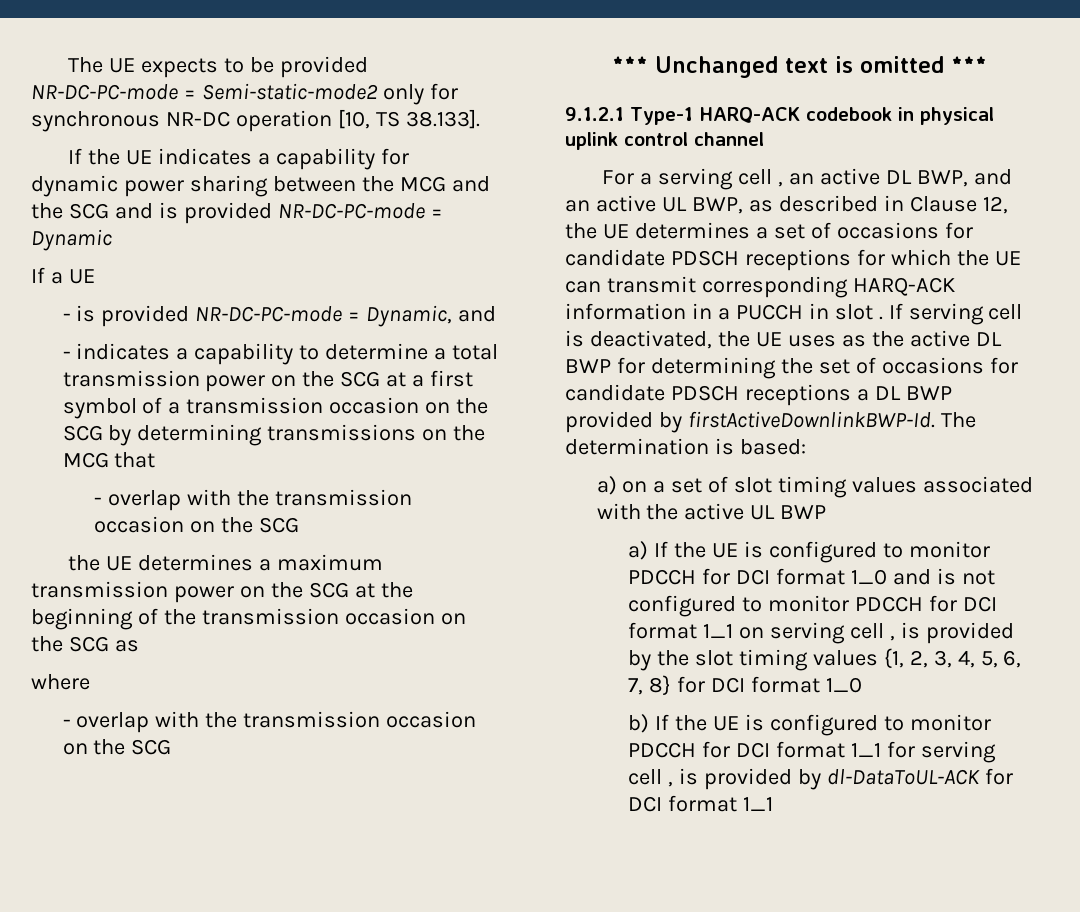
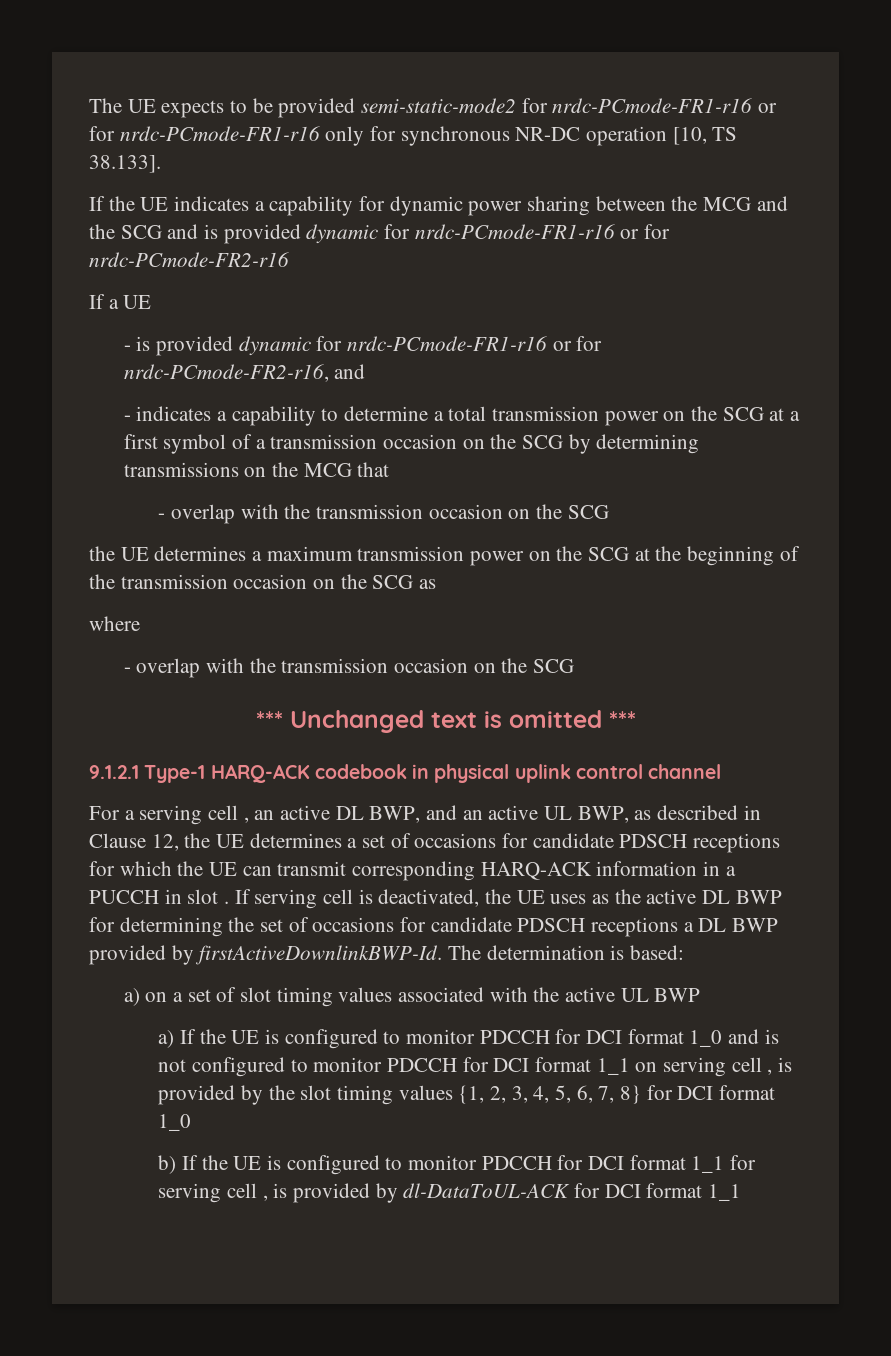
[31,83,378,100] NR-DC-PC-mode = Semi-static-mode2 -> [361,98,778,113] [89,126,320,141] semi-static-mode2 for nrdc-PCmode-FR1-r16 or for nrdc-PCmode-FR1-r16
[277,203,443,219] [31,229,112,251] NR-DC-PC-mode = Dynamic -> [306,224,671,244] [89,252,289,267] dynamic for nrdc-PCmode-FR1-r16 or for nrdc-PCmode-FR2-r16
[195,305,453,327] NR-DC-PC-mode = Dynamic, -> [238,336,603,356] [123,364,329,382] dynamic for nrdc-PCmode-FR1-r16 or for nrdc-PCmode-FR2-r16,

